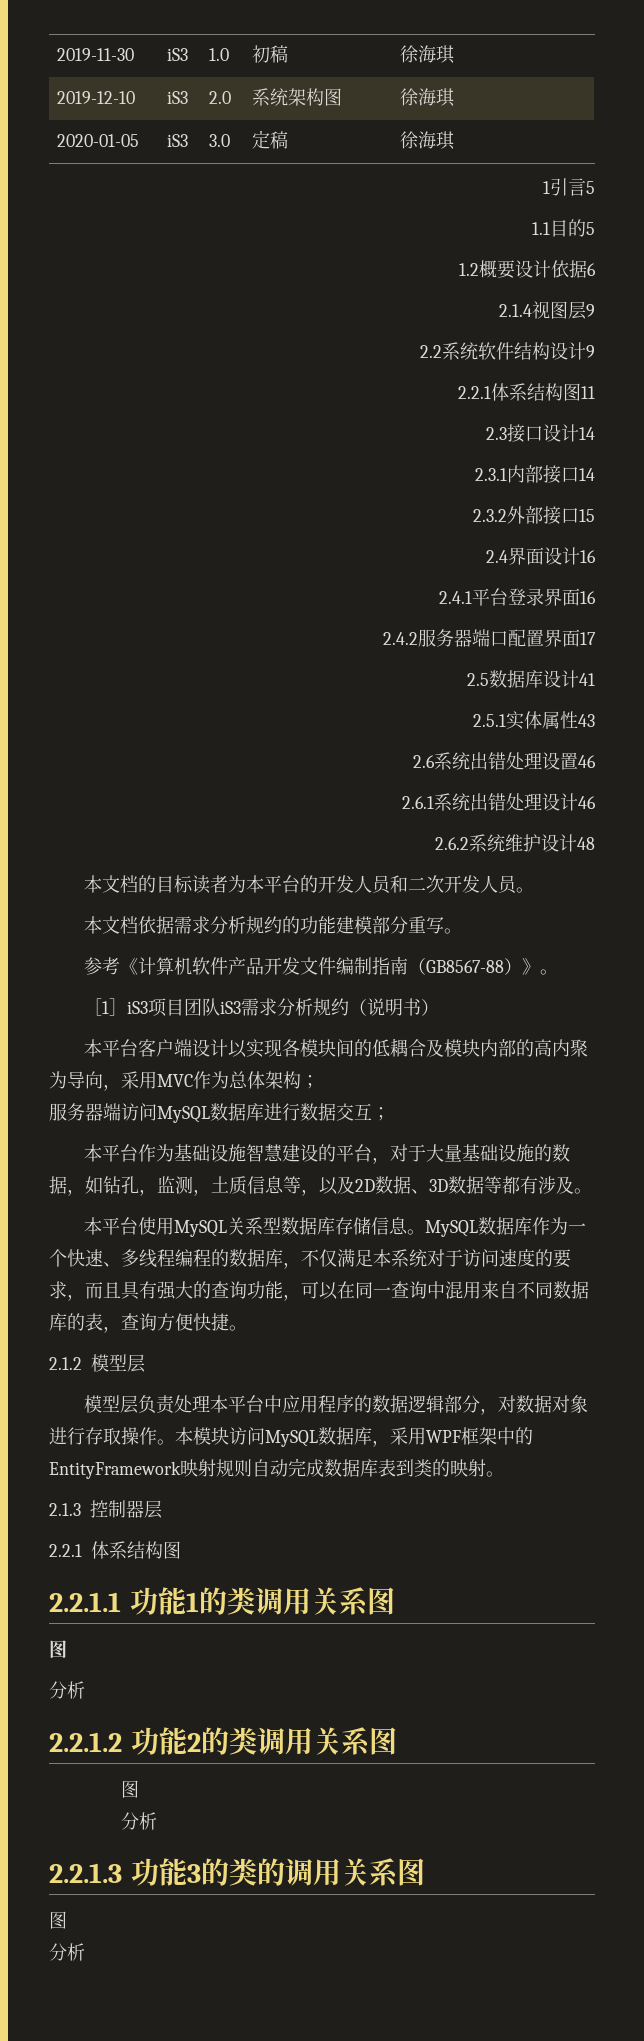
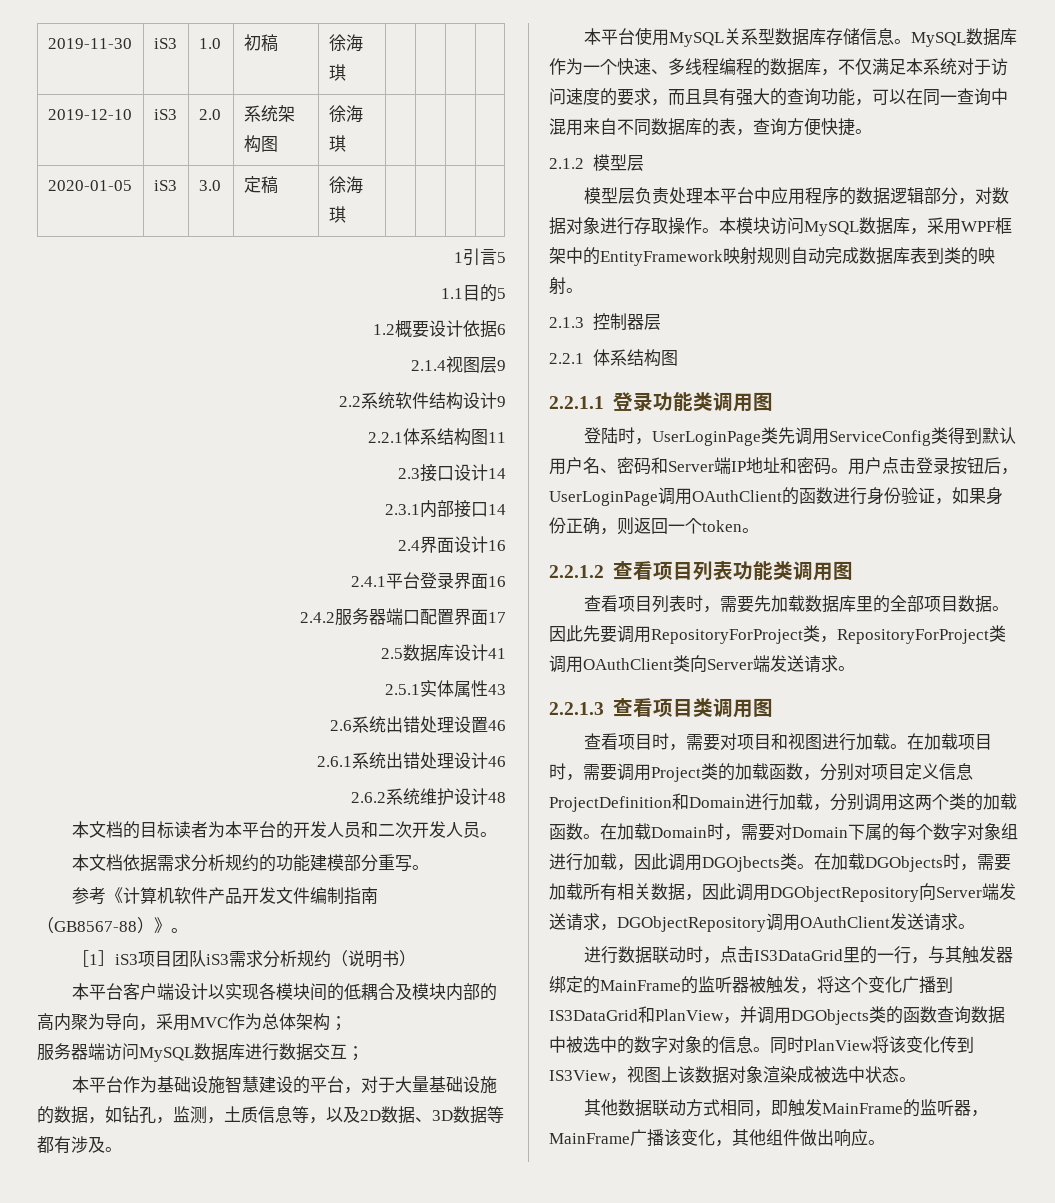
[473,506,595,525] // 2.3.2外部接口15 -> (506, 509) none
[130,1587,395,1616] [49,1640,67,1658] [49,1681,85,1699] [49,1727,397,1756] [121,1780,140,1798] [121,1812,158,1830] [49,1858,425,1887] [49,1911,67,1929] [49,1943,85,1961] 功能1的类调用关系图 // 图 // 分析 // 2.2.1.2功能2的类调用关系图 // 图 // 分析 // 2.2.1.3功能3的类的调用关系图 // 图 // 分析 -> [612,392,773,412] [584,427,1017,446] [549,457,1018,475] [549,487,1003,506] [549,517,759,535] [549,560,853,581] [584,595,1010,613] [549,625,1006,644] [549,655,855,673] [549,698,773,718] [584,733,993,751] [549,763,973,782] [549,793,1017,812] [549,823,1018,841] [549,853,1011,872] [549,883,1016,902] [549,913,975,932] [584,946,1014,964] [549,976,953,994] [549,1006,1005,1025] [549,1036,974,1054] [549,1066,916,1084] [584,1099,989,1117] [549,1129,885,1147] 登录功能类调用图 // 登陆时，UserLoginPage类先调用ServiceConfig类得到默认用户名、密码和Server端IP地址和密码。用户点击登录按钮后，UserLoginPage调用OAuthClient的函数进行身份验证，如果身份正确，则返回一个token。 // 2.2.1.2查看项目列表功能类调用图 // 查看项目列表时，需要先加载数据库里的全部项目数据。因此先要调用RepositoryForProject类，RepositoryForProject类调用OAuthClient类向Server端发送请求。 // 2.2.1.3查看项目类调用图 // 查看项目时，需要对项目和视图进行加载。在加载项目时，需要调用Project类的加载函数，分别对项目定义信息ProjectDefinition和Domain进行加载，分别调用这两个类的加载函数。在加载Domain时，需要对Domain下属的每个数字对象组进行加载，因此调用DGOjbects类。在加载DGObjects时，需要加载所有相关数据，因此调用DGObjectRepository向Server端发送请求，DGObjectRepository调用OAuthClient发送请求。 // 进行数据联动时，点击IS3DataGrid里的一行，与其触发器绑定的MainFrame的监听器被触发，将这个变化广播到IS3DataGrid和PlanView，并调用DGObjects类的函数查询数据中被选中的数字对象的信息。同时PlanView将该变化传到IS3View，视图上该数据对象渲染成被选中状态。 // 其他数据联动方式相同，即触发MainFrame的监听器，MainFrame广播该变化，其他组件做出响应。

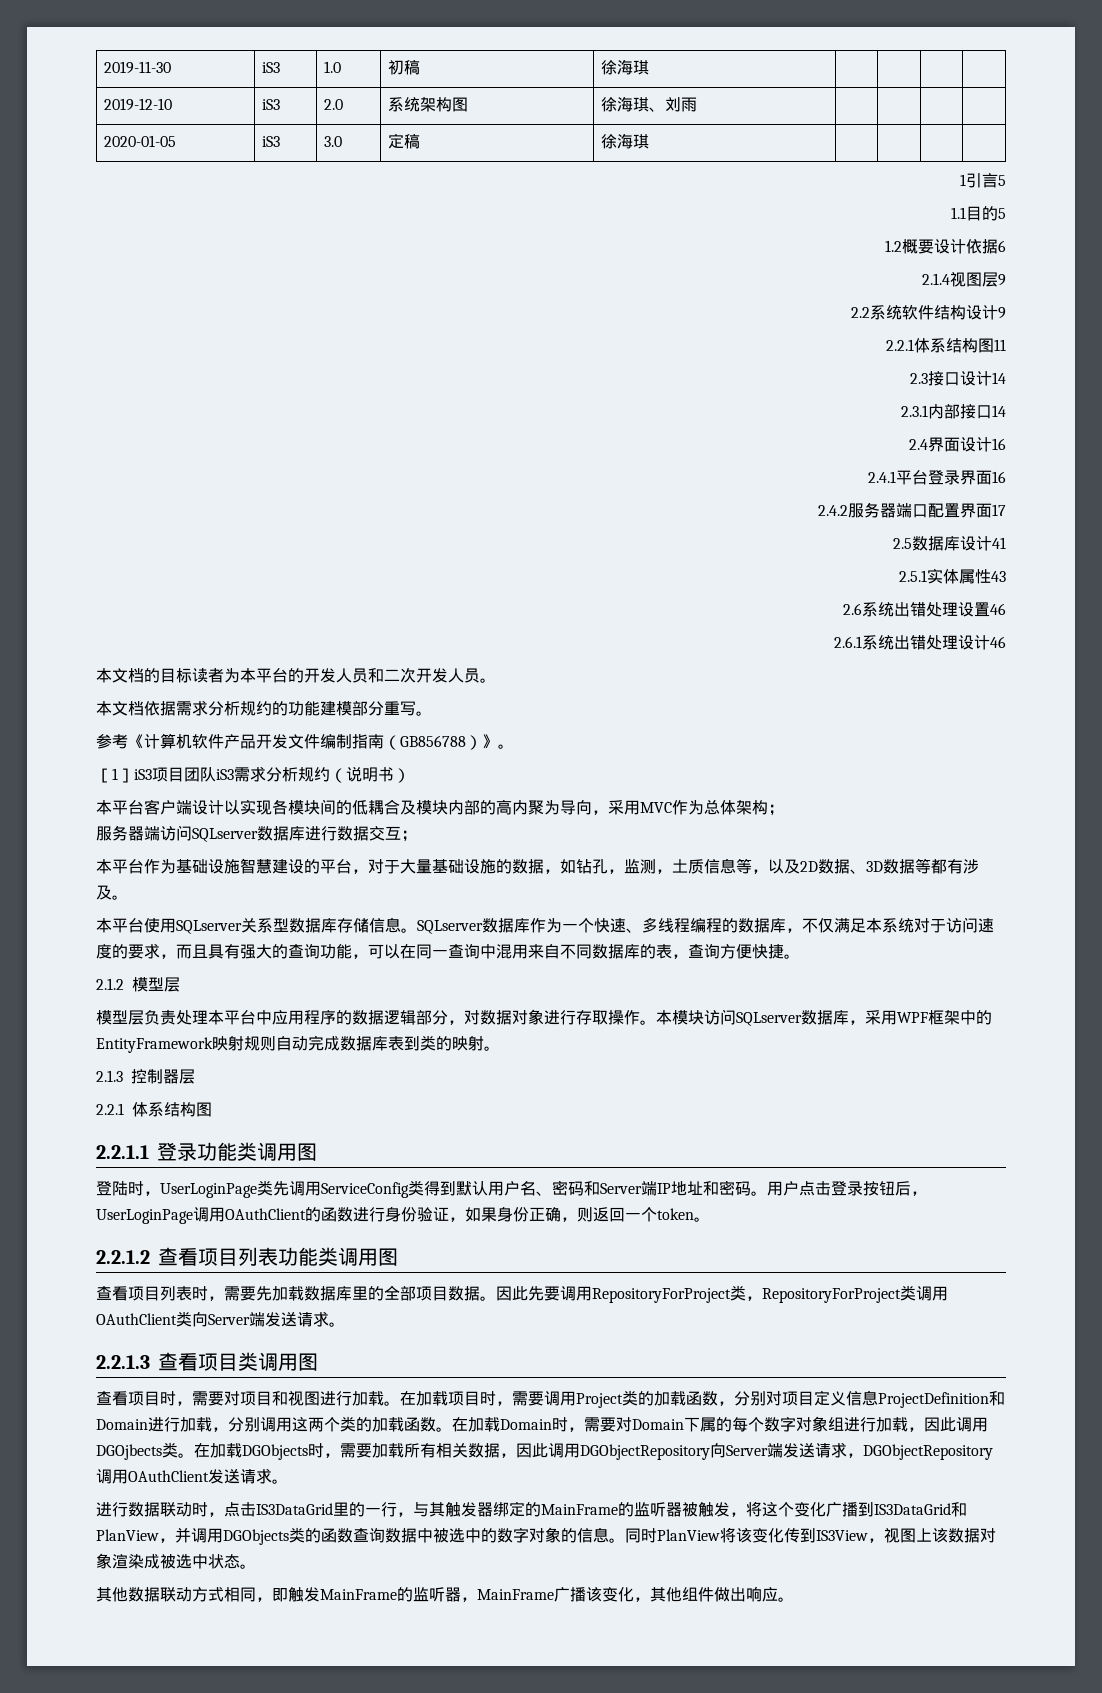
(346, 143) none -> [648,97,697,112] 、刘雨
[351,788,506,806] // 2.6.2系统维护设计48 -> (1006, 642) none
[54,921,137,932] GB8567-88 -> [400,735,466,747] GB856788
[139,1047,194,1062] MySQL -> [192,828,258,842] SQLserver
[669,32,725,47] MySQL -> [176,920,242,934] SQLserver
[911,32,967,47] MySQL -> [417,920,483,934] SQLserver
[804,221,859,236] MySQL -> [736,1012,802,1026] SQLserver

